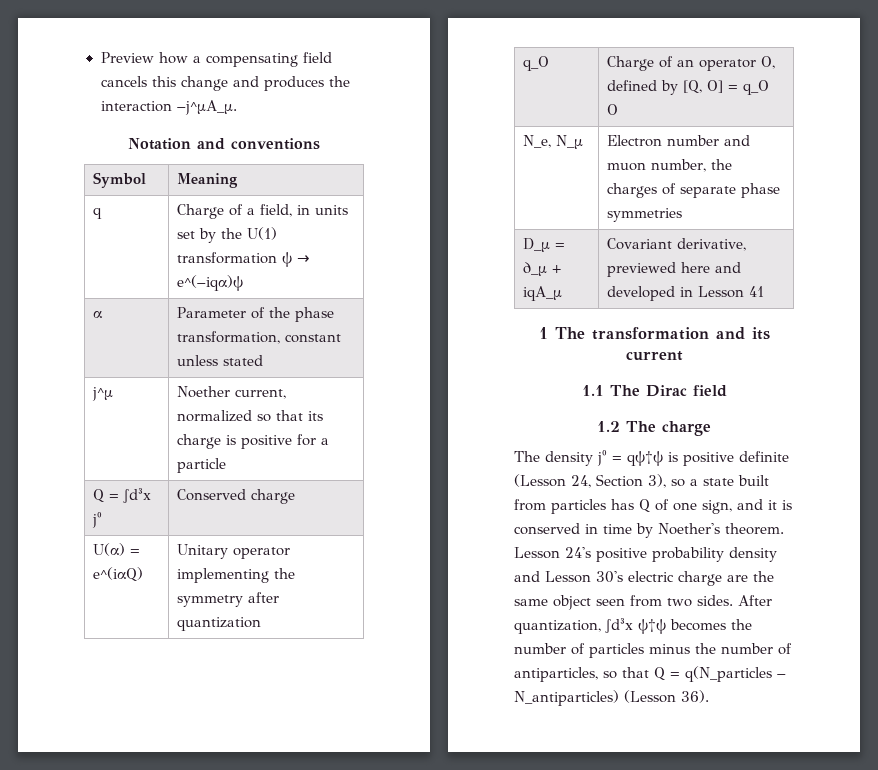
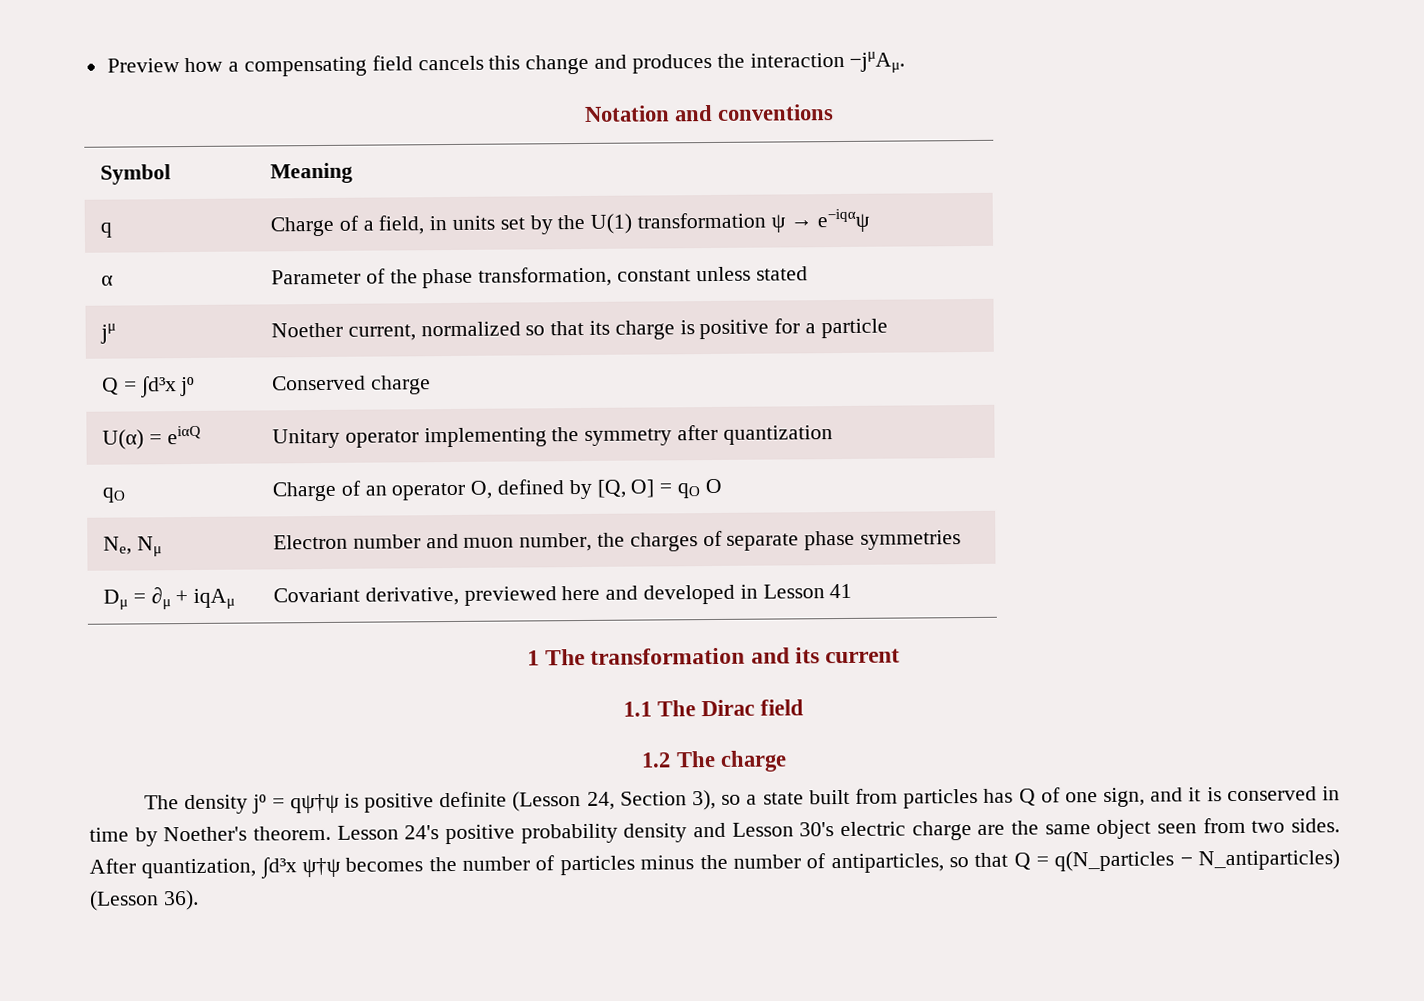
[176,100,237,115] −j^μA_μ. -> [849,51,906,73] −jμAμ.
[177,275,244,291] e^(−iqα)ψ -> [817,208,871,233] e−iqαψ
[92,387,114,401] j^μ -> [99,323,116,344] jμ
[93,567,144,582] e^(iαQ) -> [166,425,201,445] eiαQ
[523,56,550,71] q_O -> [101,487,125,503] qO
[743,80,770,95] q_O -> [676,483,700,499] qO
[523,135,584,149] N_e, N_μ -> [102,536,162,557] Ne, Nμ
[523,238,566,252] [523,262,562,276] [523,286,563,301] D_μ = ∂_μ + iqA_μ -> [102,587,236,610] Dμ = ∂μ + iqAμ

